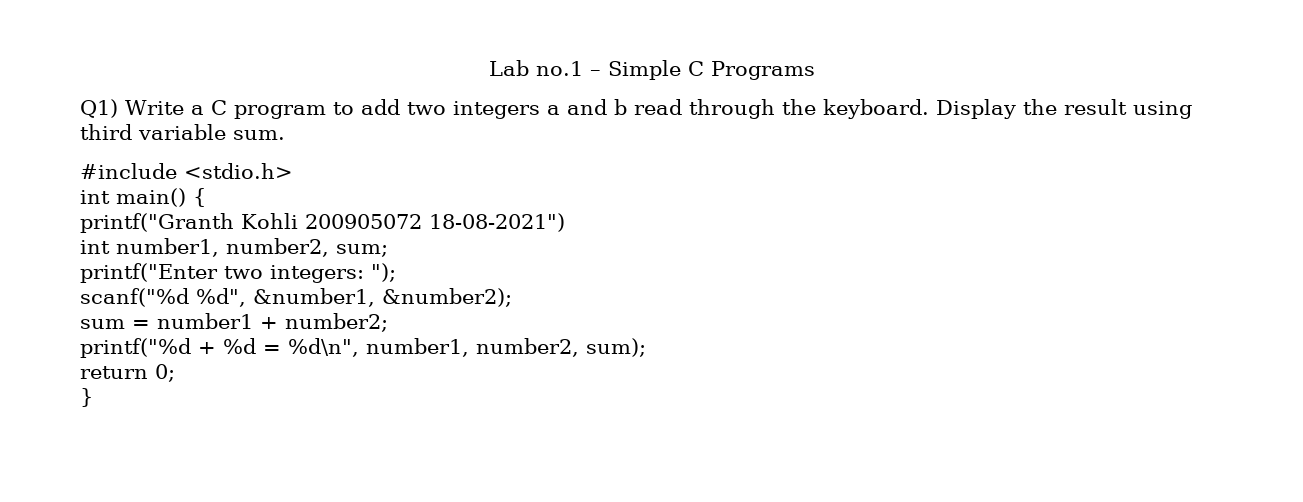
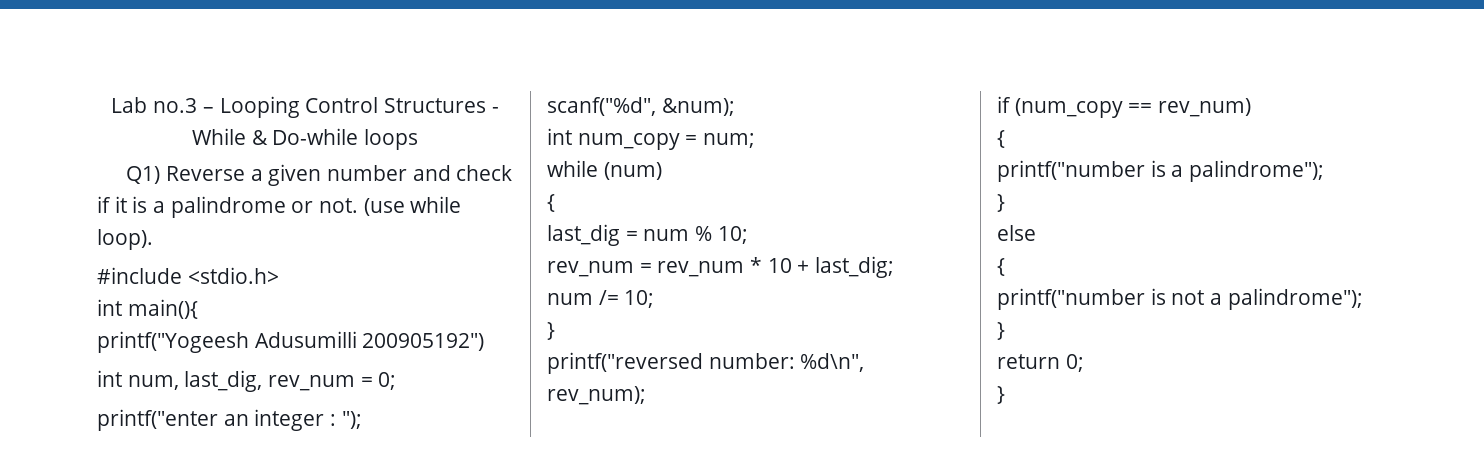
[535,60,815,80] [80,99,1192,119] [80,124,285,140] [80,163,293,179] [80,188,206,207] [80,213,565,233] [80,238,388,257] [80,263,396,283] [80,288,512,307] [80,313,388,332] [80,338,646,358] no.1 – Simple C Programs // Q1) Write a C program to add two integers a and b read through the keyboard. Display the result using third variable sum. // #include <stdio.h> // int main() { // printf("Granth Kohli 200905072 18-08-2021") // int number1, number2, sum; // printf("Enter two integers: "); // scanf("%d %d", &number1, &number2); // sum = number1 + number2; // printf("%d + %d = %d\n", number1, number2, sum); -> [153,96,499,118] [191,128,419,150] [126,164,513,186] [97,196,462,218] [97,229,153,250] [97,267,279,284] [97,299,198,319] [97,331,485,353] [97,370,397,392] [97,409,362,431] [547,97,735,116] [547,128,756,150] [547,160,662,180] [547,194,555,212] [547,224,748,246] [547,256,895,278] [547,290,655,308] [547,322,555,340] [547,352,865,374] [547,386,646,405] [997,96,1252,118] [997,130,1005,148] [997,160,1324,182] [997,194,1005,212] [997,225,1036,241] [997,258,1005,276] [997,288,1363,310] [997,322,1005,340] no.3 – Looping Control Structures - While & Do-while loops // Q1) Reverse a given number and check if it is a palindrome or not. (use while loop). // #include <stdio.h> // int main(){ // printf("Yogeesh Adusumilli 200905192") // int num, last_dig, rev_num = 0; // printf("enter an integer : "); // scanf("%d", &num); // int num_copy = num; // while (num) // { // last_dig = num % 10; // rev_num = rev_num * 10 + last_dig; // num /= 10; // } // printf("reversed number: %d\n", rev_num); // if (num_copy == rev_num) // { // printf("number is a palindrome"); // } // else // { // printf("number is not a palindrome"); // }

